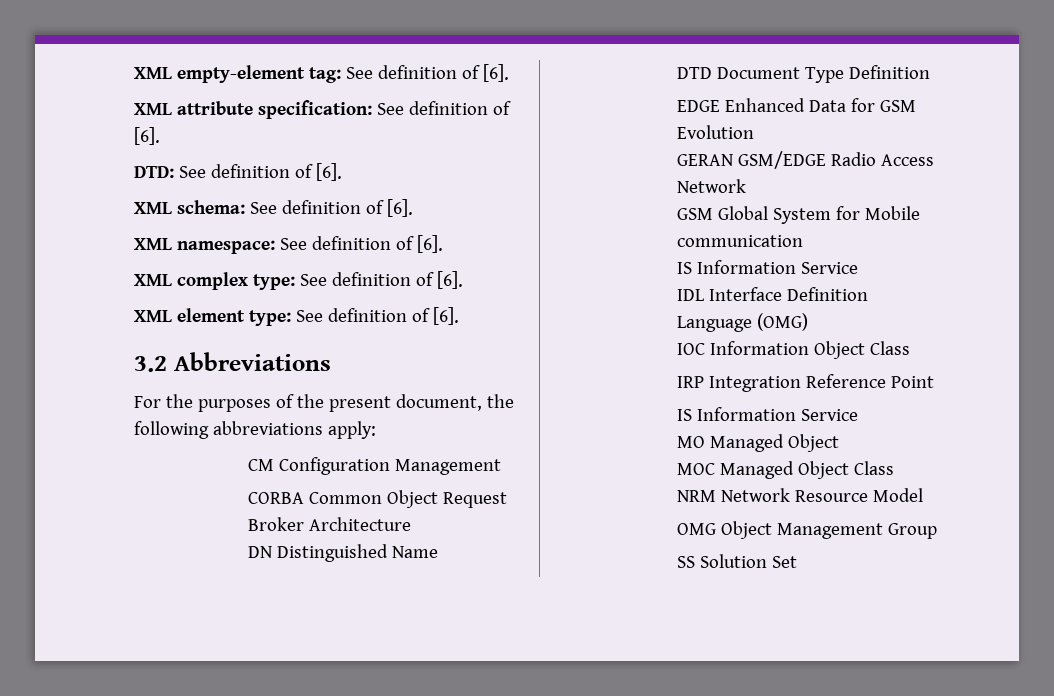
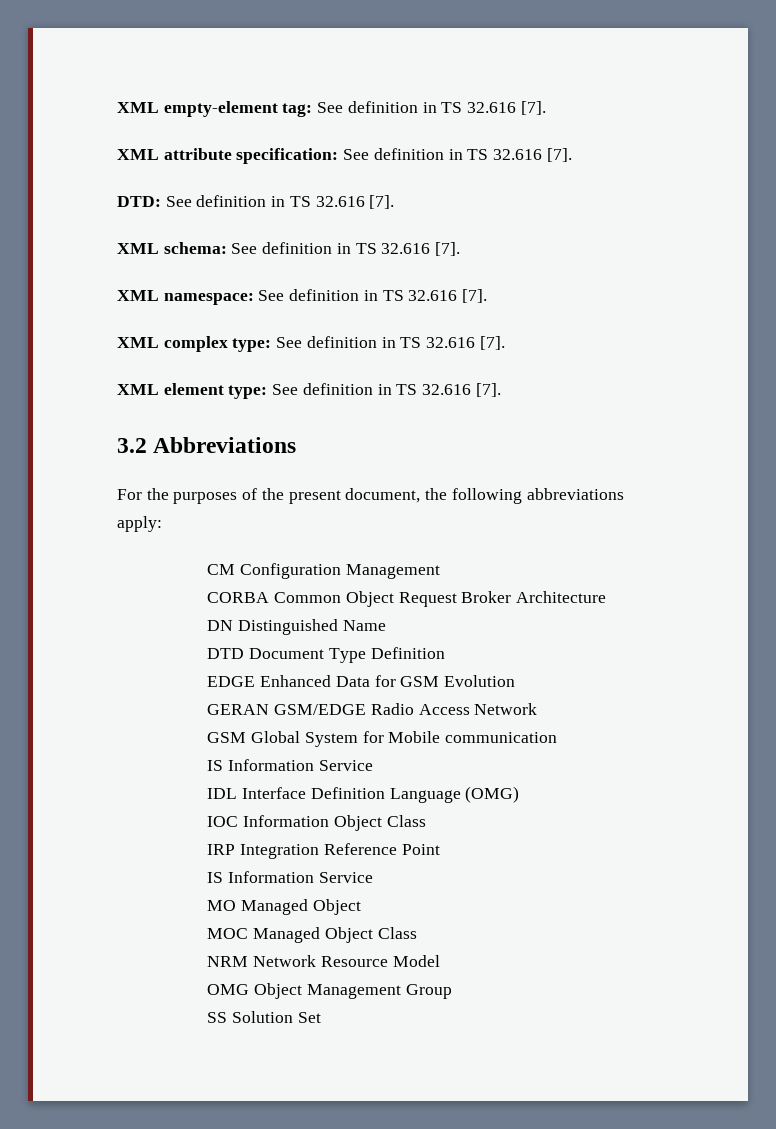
[461,64,509,82] of [6]. -> [422,101,546,115] in TS 32.616 [7].
[492,101,511,115] [134,127,160,145] of [6]. -> [448,148,572,162] in TS 32.616 [7].
[294,163,342,181] of [6]. -> [271,195,395,209] in TS 32.616 [7].
[365,199,413,217] of [6]. -> [336,242,461,256] in TS 32.616 [7].
[395,235,443,253] of [6]. -> [363,289,488,303] in TS 32.616 [7].
[415,271,463,289] of [6]. -> [381,336,505,350] in TS 32.616 [7].
[411,307,459,325] of [6]. -> [377,383,501,397] in TS 32.616 [7].

